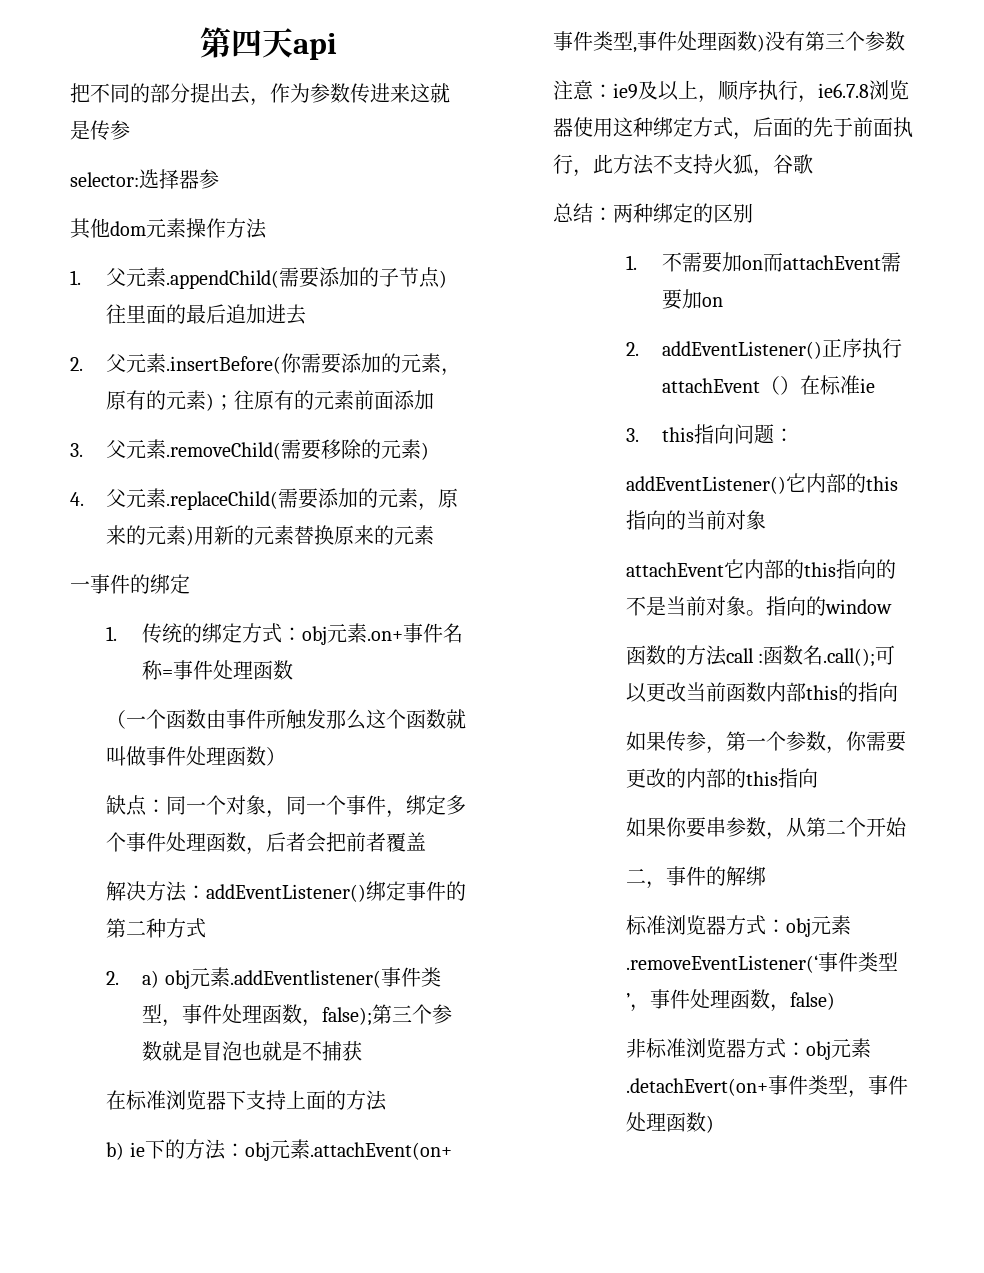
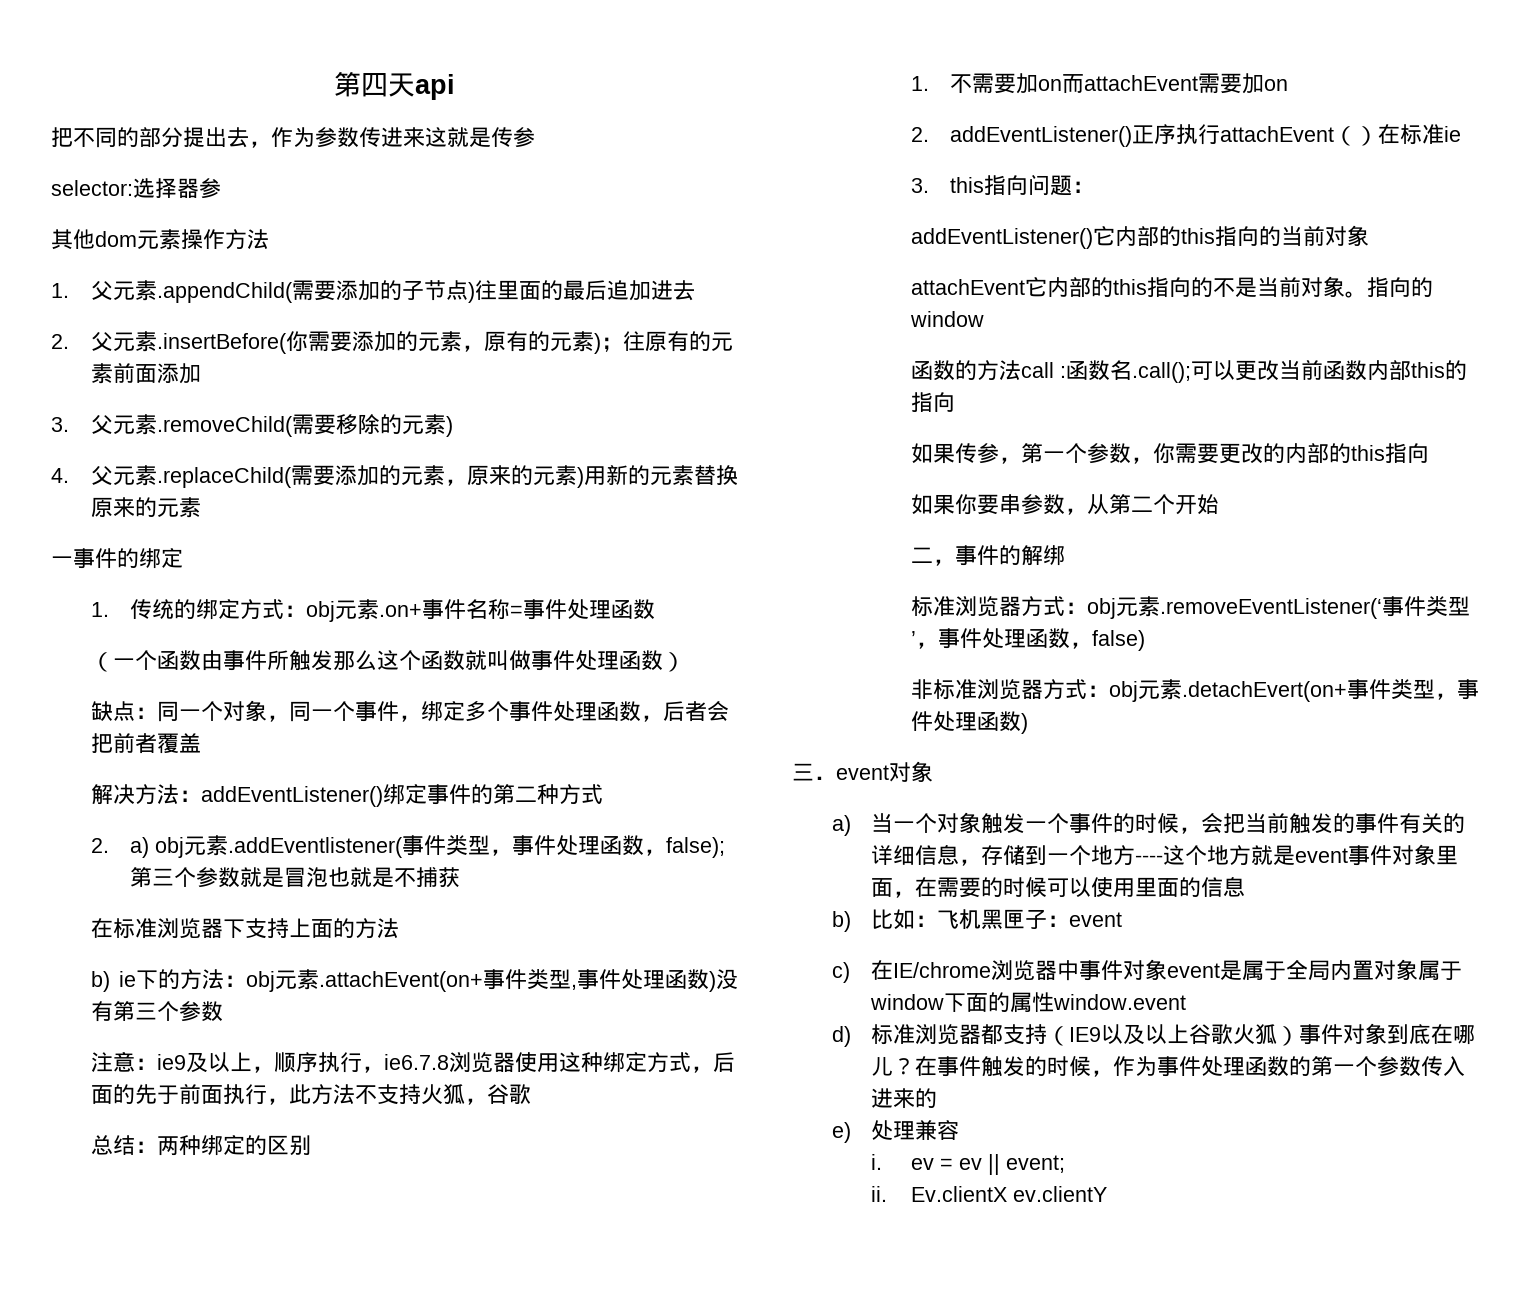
(714, 1124) none -> [792,761,933,782] [831,812,1466,836] [871,844,1459,866] [871,876,1246,898] [831,909,1123,932] [831,959,1463,983] [870,992,1187,1013] [831,1023,1476,1047] [871,1056,1466,1077] [871,1088,938,1108] [831,1120,960,1143] [871,1154,1065,1175] [871,1186,1107,1202] // 三．event对象 // a)当一个对象触发一个事件的时候，会把当前触发的事件有关的详细信息，存储到一个地方----这个地方就是event事件对象里面，在需要的时候可以使用里面的信息 // b)比如：飞机黑匣子：event // c)在IE/chrome浏览器中事件对象event是属于全局内置对象属于window下面的属性window.event // d)标准浏览器都支持（IE9以及以上谷歌火狐）事件对象到底在哪儿？在事件触发的时候，作为事件处理函数的第一个参数传入进来的 // e)处理兼容 // i. ev = ev || event; // ii. Ev.clientX ev.clientY

